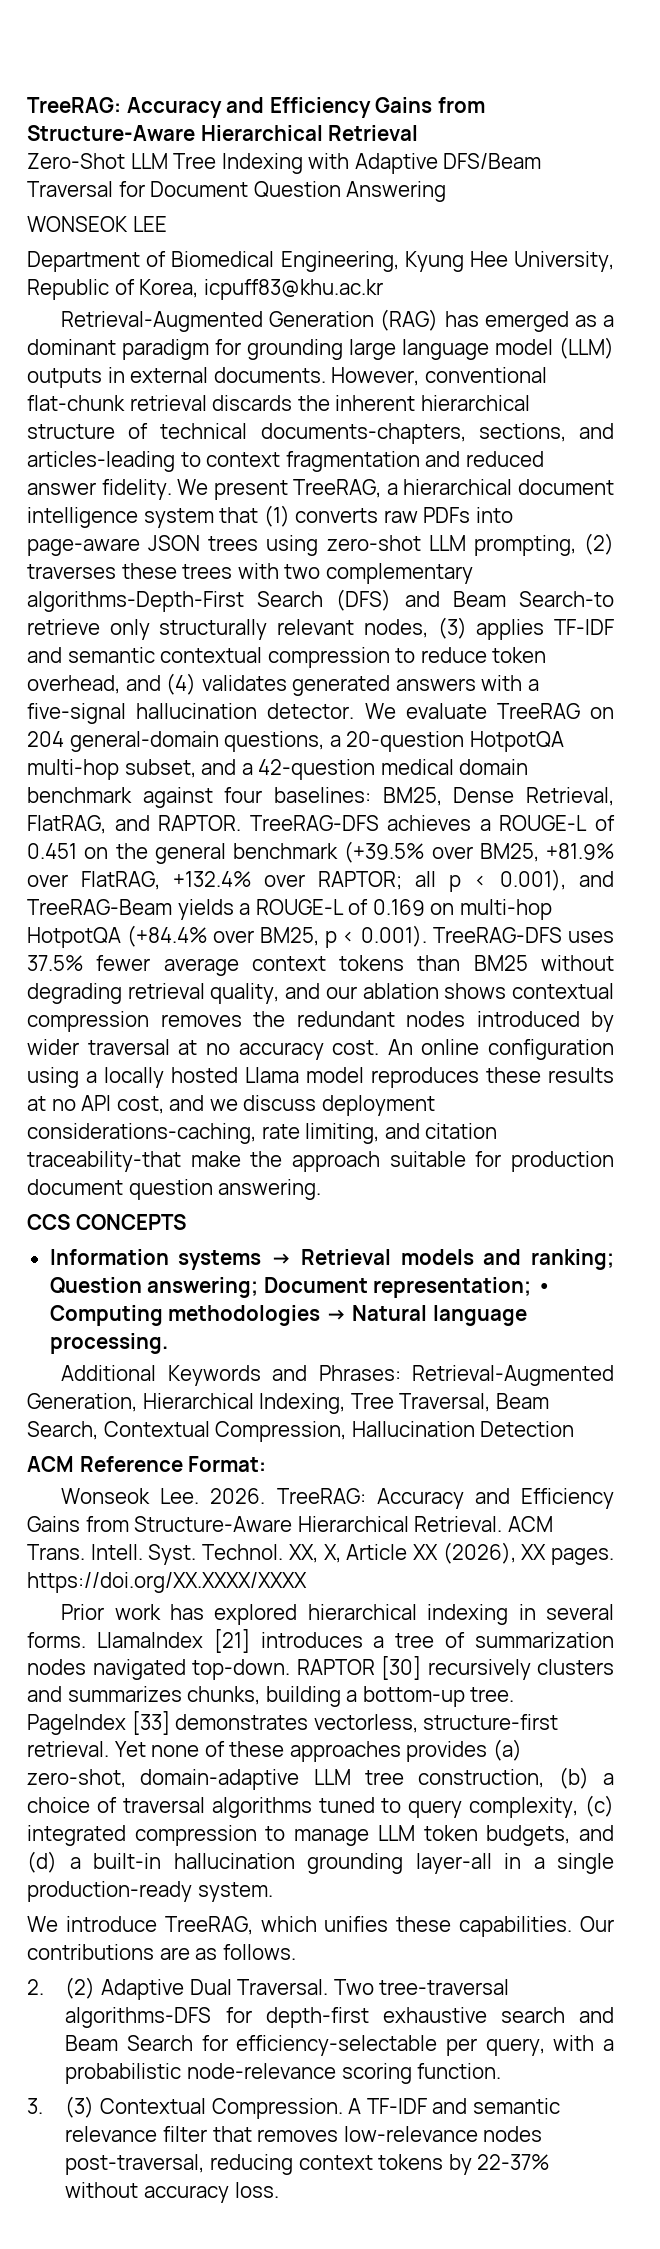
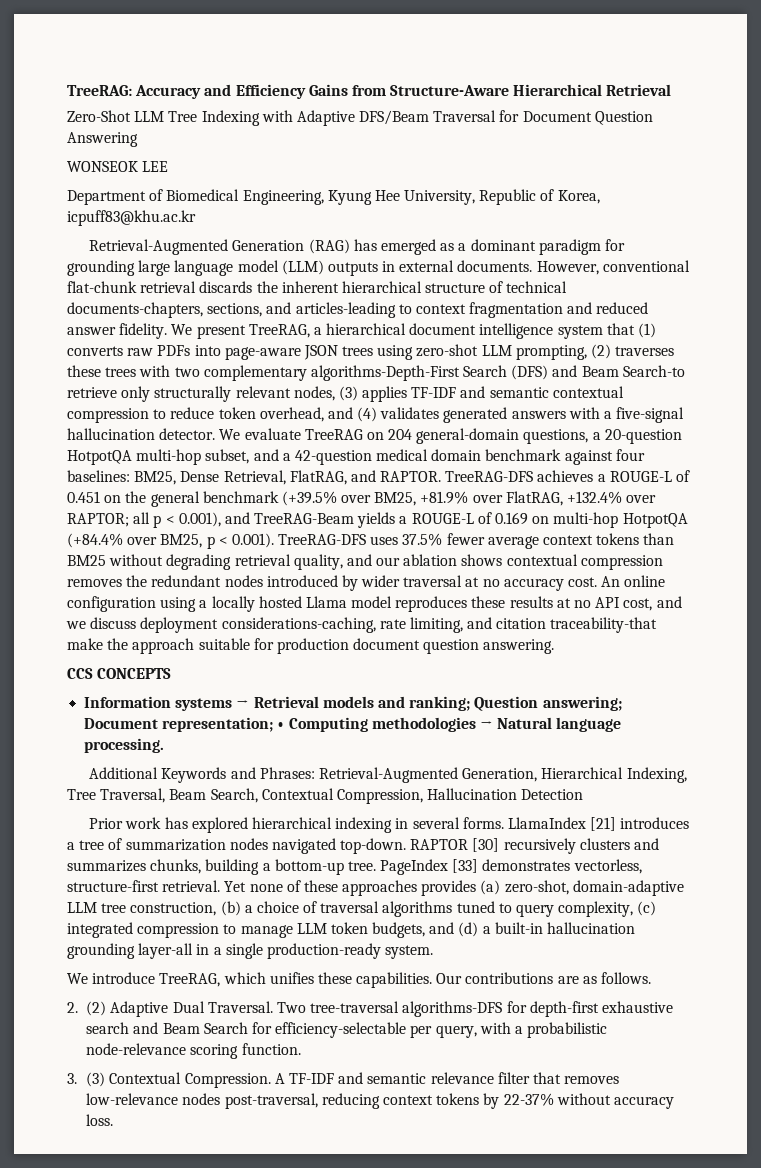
[27,1456,267,1472] [61,1488,614,1509] [27,1516,553,1532] [27,1542,614,1565] [27,1572,307,1593] // ACM Reference Format: // Wonseok Lee. 2026. TreeRAG: Accuracy and Efficiency Gains from Structure-Aware Hierarchical Retrieval. ACM Trans. Intell. Syst. Technol. XX, X, Article XX (2026), XX pages. https://doi.org/XX.XXXX/XXXX -> (584, 794) none

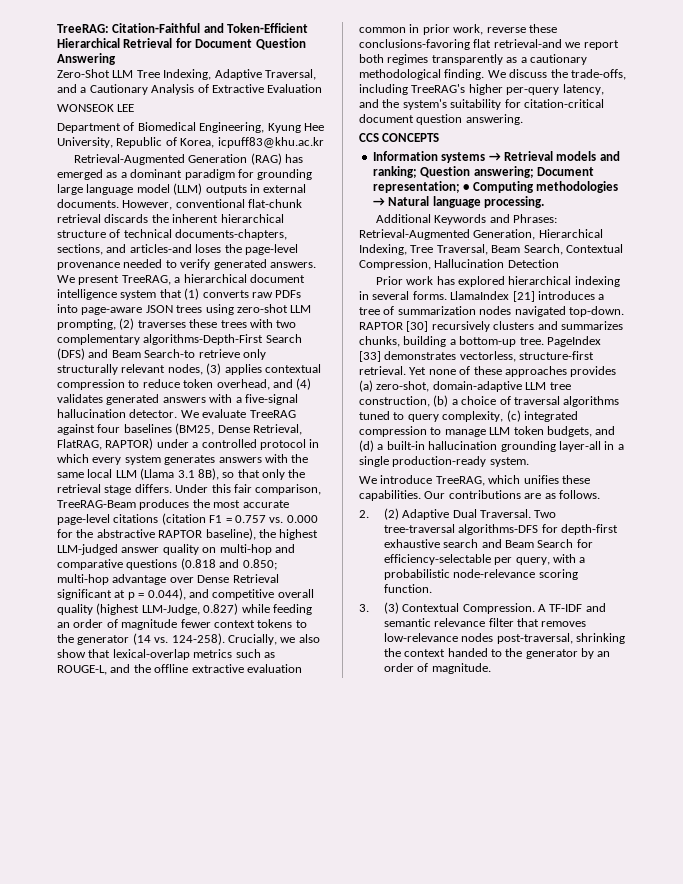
[135,84,672,99] [67,110,653,126] [67,132,138,147] Accuracy and Efficiency Gains from Structure-Aware Hierarchical Retrieval // Zero-Shot LLM Tree Indexing with Adaptive DFS/Beam Traversal for Document Question Answering -> [112,23,309,33] [57,38,306,50] [57,53,116,65] [57,69,316,80] [57,84,323,95] Citation-Faithful and Token-Efficient Hierarchical Retrieval for Document Question Answering // Zero-Shot LLM Tree Indexing, Adaptive Traversal, and a Cautionary Analysis of Extractive Evaluation
[295,302,649,318] [67,323,168,339] articles-leading to context fragmentation and reduced answer fidelity. -> [129,244,298,255] [57,259,316,270] articles-and loses the page-level provenance needed to verify generated answers.
[411,386,549,398] TF-IDF and semantic -> (262, 369) none
[366,428,682,444] [67,449,645,465] [67,470,691,485] [67,491,657,507] [67,512,688,528] [67,533,675,549] [67,554,663,570] [67,575,666,591] [67,596,682,612] [66,617,658,633] [67,638,349,654] on 204 general-domain questions, a 20-question HotpotQA multi-hop subset, and a 42-question medical domain benchmark against four baselines: BM25, Dense Retrieval, FlatRAG, and RAPTOR. TreeRAG-DFS achieves a ROUGE-L of 0.451 on the general benchmark (+39.5% over BM25, +81.9% over FlatRAG, +132.4% over RAPTOR; all p < 0.001), and TreeRAG-Beam yields a ROUGE-L of 0.169 on multi-hop HotpotQA (+84.4% over BM25, p < 0.001). TreeRAG-DFS uses 37.5% fewer average context tokens than BM25 without degrading retrieval quality, and our ablation shows contextual compression removes the redundant nodes introduced by wider traversal at no accuracy cost. An online configuration using a locally hosted Llama model reproduces these results at no API cost, and we discuss deployment considerations-caching, rate limiting, and citation traceability-that make the approach suitable for production -> [57,423,302,435] [57,438,320,450] [57,454,309,465] [57,468,306,480] [57,484,322,495] [57,499,289,510] [57,513,318,525] [57,528,319,540] [57,544,295,555] [57,558,277,570] [57,574,279,585] [57,588,314,600] [57,603,312,615] [57,619,307,630] [57,633,320,645] [57,649,275,660] [57,664,302,675] [359,24,557,35] [359,39,619,50] [359,54,587,65] [359,69,626,80] [359,84,604,95] [359,99,604,110] against four baselines (BM25, Dense Retrieval, FlatRAG, RAPTOR) under a controlled protocol in which every system generates answers with the same local LLM (Llama 3.1 8B), so that only the retrieval stage differs. Under this fair comparison, TreeRAG-Beam produces the most accurate page-level citations (citation F1 = 0.757 vs. 0.000 for the abstractive RAPTOR baseline), the highest LLM-judged answer quality on multi-hop and comparative questions (0.818 and 0.850; multi-hop advantage over Dense Retrieval significant at p = 0.044), and competitive overall quality (highest LLM-Judge, 0.827) while feeding an order of magnitude fewer context tokens to the generator (14 vs. 124-258). Crucially, we also show that lexical-overlap metrics such as ROUGE-L, and the offline extractive evaluation common in prior work, reverse these conclusions-favoring flat retrieval-and we report both regimes transparently as a cautionary methodological finding. We discuss the trade-offs, including TreeRAG's higher per-query latency, and the system's suitability for citation-critical
[321,1093,674,1109] [86,1114,114,1126] reducing context tokens by 22-37% without accuracy loss. -> [575,633,625,644] [383,648,611,659] [383,663,491,674] shrinking the context handed to the generator by an order of magnitude.

